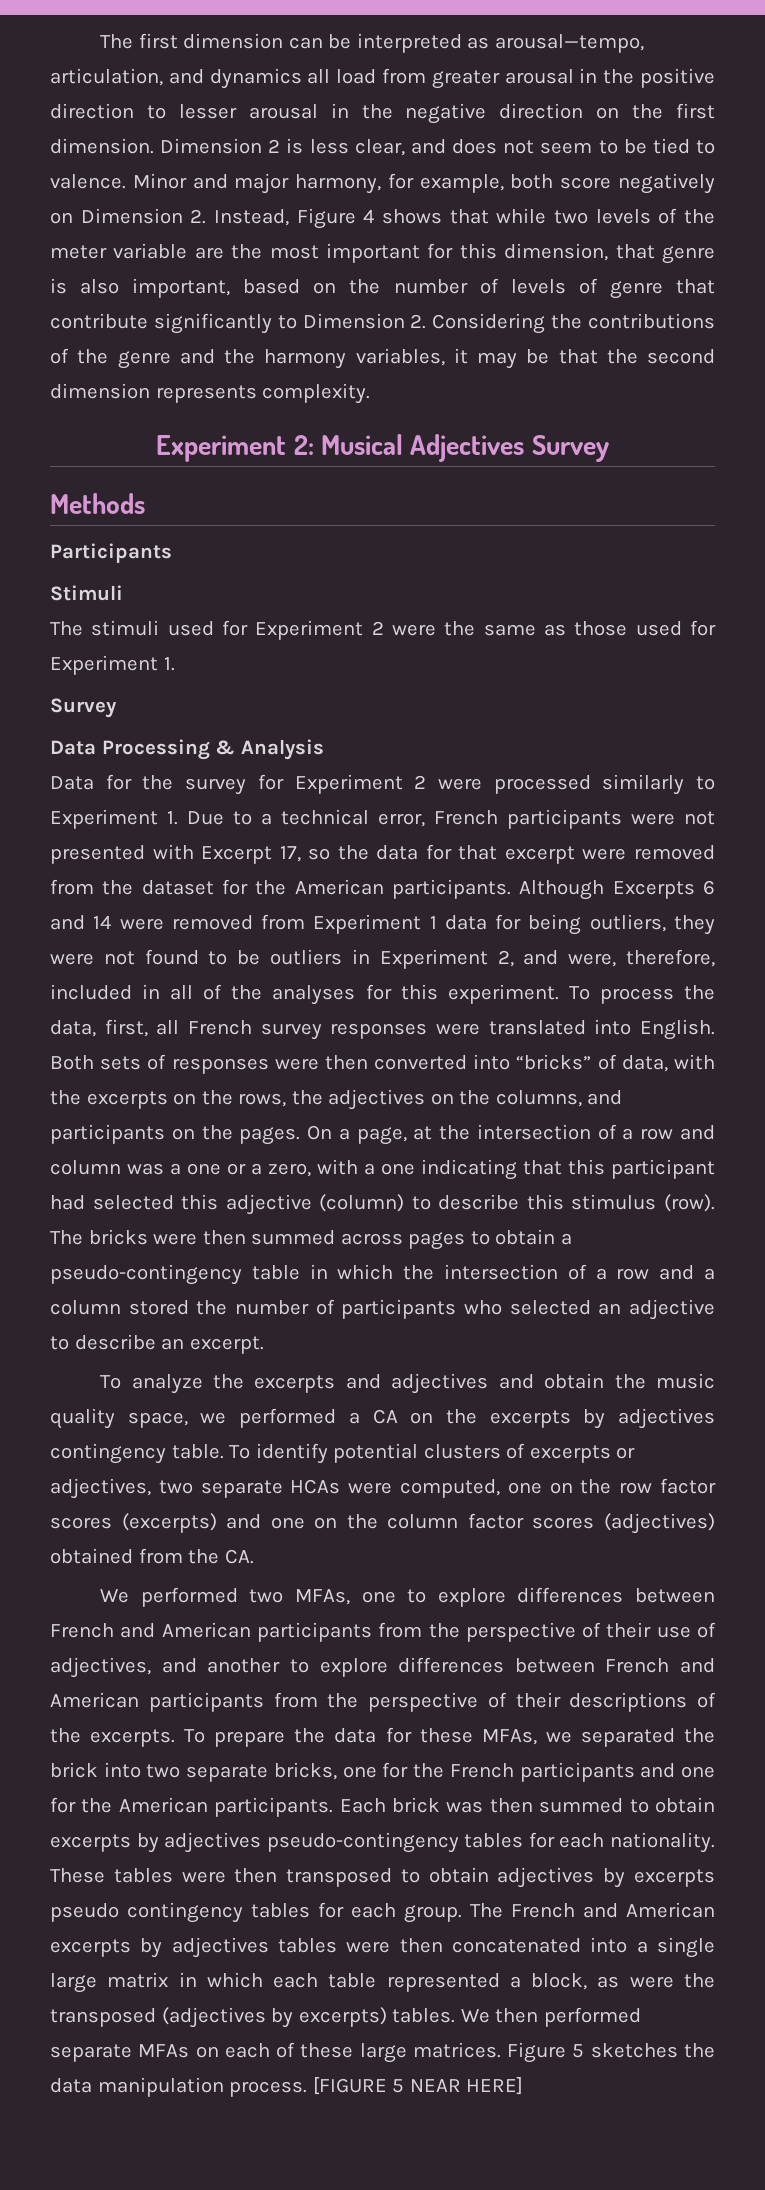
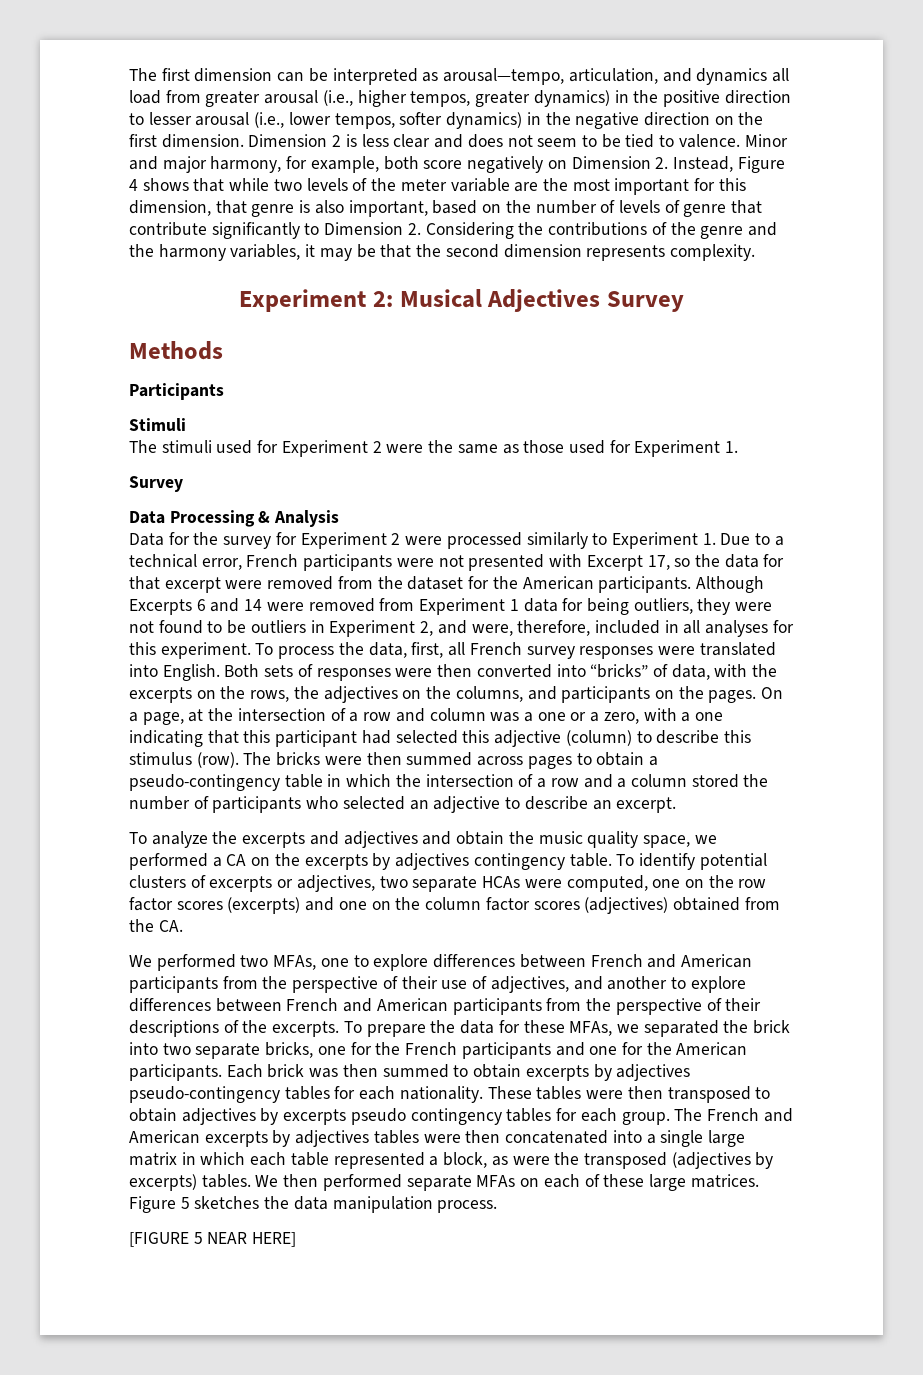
(574, 76) none -> [322,90,610,107] (i.e., higher tempos, greater dynamics)
(318, 111) none -> [254,112,523,129] (i.e., lower tempos, softer dynamics)
[354,139,405,156] clear, -> [393,134,431,148] clear
[203,984,263,1000] of the -> (701, 627) none
(308, 2089) none -> (498, 1206) //

